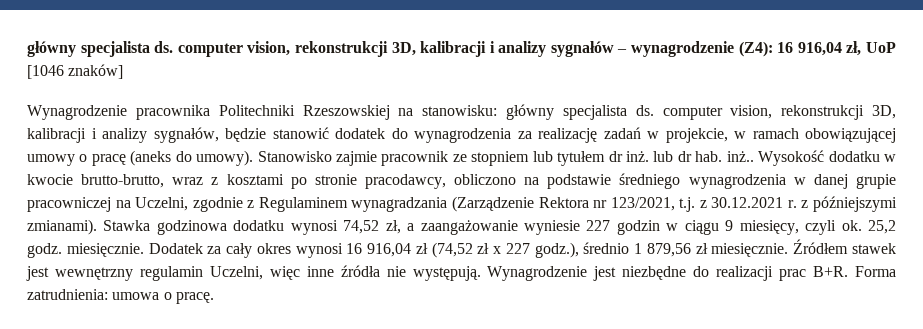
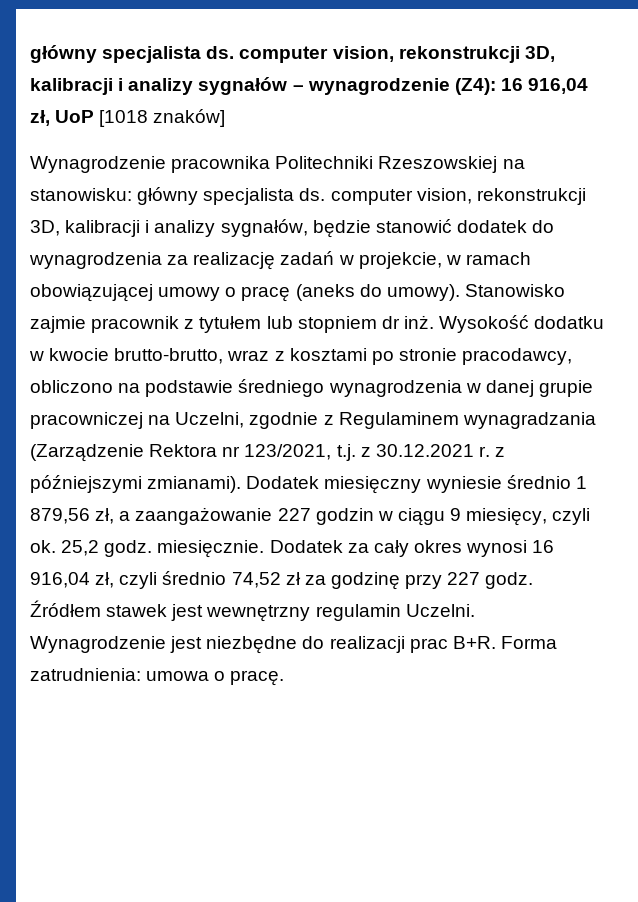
[27,65,64,79] [1046 -> [99,110,149,127] [1018
[452,151,754,166] ze stopniem lub tytułem dr inż. lub dr hab. inż.. -> [184,315,434,333] z tytułem lub stopniem dr inż.
[103,220,380,235] Stawka godzinowa dodatku wynosi 74,52 -> [246,475,587,494] [30,508,90,524] Dodatek miesięczny wyniesie średnio 1 879,56
[524,220,581,235] wyniesie -> (273, 516) none
[415,242,789,258] zł (74,52 zł x 227 godz.), średnio 1 879,56 zł miesięcznie. -> [95,571,534,590] zł, czyli średnio 74,52 zł za godzinę przy 227 godz.
[209,265,481,281] Uczelni, więc inne źródła nie występują. -> [405,604,475,617] Uczelni.

